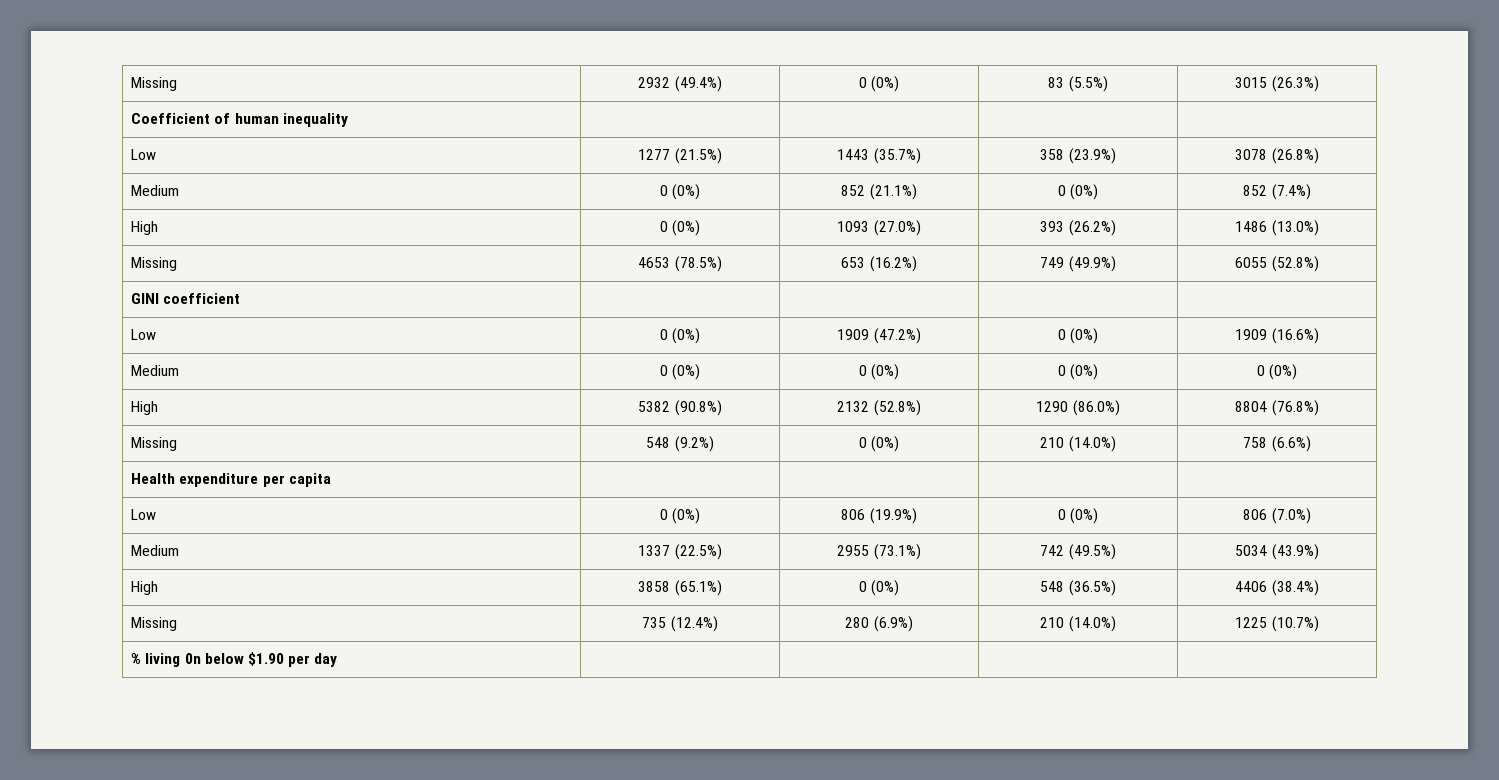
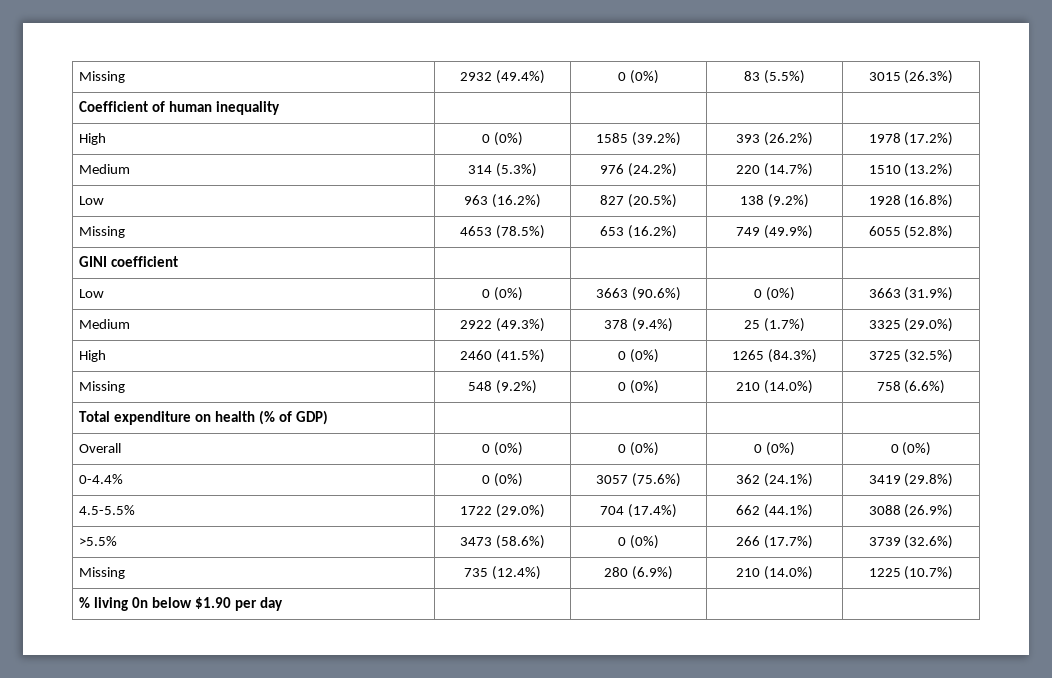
[131,149,157,160] [638,148,722,164] [837,148,921,164] [1040,148,1116,164] [1235,148,1319,164] [131,185,180,196] [659,184,701,200] [841,184,917,200] [1057,184,1099,200] [1243,184,1311,200] // Low | 1277 (21.5%) | 1443 (35.7%) | 358 (23.9%) | 3078 (26.8%) // Medium | 0 (0%) | 852 (21.1%) | 0 (0%) | 852 (7.4%) -> (281, 108) none
[837,220,921,236] 1093 (27.0%) -> [596,132,681,146] 1585 (39.2%)
[1235,220,1319,236] 1486 (13.0%) -> [868,132,954,146] [79,164,131,174] [468,163,537,177] [600,163,677,177] [736,163,813,177] [868,163,954,177] [79,196,105,205] [464,194,541,208] [600,194,677,208] [740,194,809,208] [868,194,954,208] 1978 (17.2%) // Medium | 314 (5.3%) | 976 (24.2%) | 220 (14.7%) | 1510 (13.2%) // Low | 963 (16.2%) | 827 (20.5%) | 138 (9.2%) | 1928 (16.8%)
[837,328,921,344] [1057,328,1099,344] [1235,328,1319,344] [131,365,180,376] [659,364,701,380] [858,364,900,380] [1057,364,1099,380] [1256,364,1298,380] [131,401,159,415] [638,400,722,416] [837,400,921,416] [1036,400,1120,416] [1235,400,1319,416] 1909 (47.2%) | 0 (0%) | 1909 (16.6%) // Medium | 0 (0%) | 0 (0%) | 0 (0%) | 0 (0%) // High | 5382 (90.8%) | 2132 (52.8%) | 1290 (86.0%) | 8804 (76.8%) -> [596,287,681,301] [754,287,795,301] [868,287,954,301] [79,319,131,329] [460,318,545,332] [604,318,673,332] [744,318,805,332] [868,318,954,332] [79,350,107,362] [460,349,545,363] [618,349,659,363] [732,349,817,363] [868,349,954,363] 3663 (90.6%) | 0 (0%) | 3663 (31.9%) // Medium | 2922 (49.3%) | 378 (9.4%) | 25 (1.7%) | 3325 (29.0%) // High | 2460 (41.5%) | 0 (0%) | 1265 (84.3%) | 3725 (32.5%)
[131,473,331,487] [131,509,157,520] [659,508,701,524] [841,508,917,524] [1057,508,1099,524] [1243,508,1311,524] [131,545,180,556] [638,544,722,560] [837,544,921,560] [1040,544,1116,560] [1235,544,1319,560] [131,581,159,595] [638,580,722,596] [858,580,900,596] [1040,580,1116,596] [1235,580,1319,596] Health expenditure per capita | | | | // Low | 0 (0%) | 806 (19.9%) | 0 (0%) | 806 (7.0%) // Medium | 1337 (22.5%) | 2955 (73.1%) | 742 (49.5%) | 5034 (43.9%) // High | 3858 (65.1%) | 0 (0%) | 548 (36.5%) | 4406 (38.4%) -> [79,410,328,425] [79,443,122,453] [482,442,523,456] [618,442,659,456] [754,442,795,456] [890,442,932,456] [79,474,124,484] [482,473,523,487] [596,473,681,487] [736,473,813,487] [868,473,954,487] [79,505,136,515] [460,504,545,518] [600,504,677,518] [736,504,813,518] [868,504,954,518] [79,536,118,546] [460,535,545,549] [618,535,659,549] [736,535,813,549] [868,535,954,549] Total expenditure on health (% of GDP) | | | | // Overall | 0 (0%) | 0 (0%) | 0 (0%) | 0 (0%) // 0-4.4% | 0 (0%) | 3057 (75.6%) | 362 (24.1%) | 3419 (29.8%) // 4.5-5.5% | 1722 (29.0%) | 704 (17.4%) | 662 (44.1%) | 3088 (26.9%) // >5.5% | 3473 (58.6%) | 0 (0%) | 266 (17.7%) | 3739 (32.6%)

